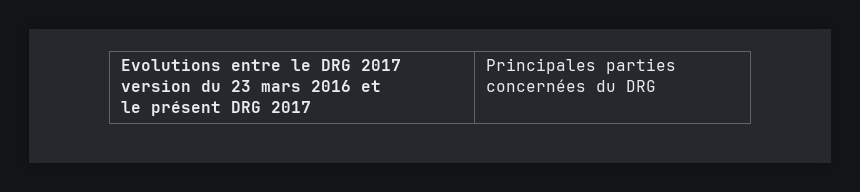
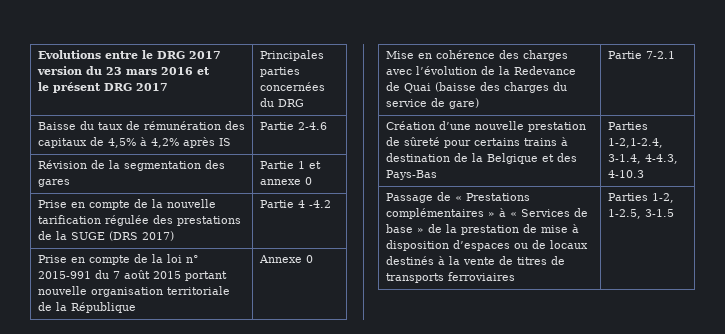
(656, 86) none -> [37,121,245,130] [37,137,231,148] [259,122,327,130] [37,160,225,171] [37,179,70,187] [259,161,321,169] [259,177,312,185] [37,199,216,210] [37,215,241,226] [37,231,174,241] [259,200,331,208] [37,254,199,265] [37,270,227,281] [37,286,230,297] [37,302,136,313] [258,255,313,263] [385,50,568,61] [385,66,576,75] [385,82,567,93] [385,98,479,109] [607,51,675,59] [385,121,586,132] [385,137,568,148] [385,153,577,164] [385,170,437,180] [607,122,648,130] [607,138,663,148] [607,154,678,164] [607,170,644,178] [385,192,530,203] [385,208,588,219] [385,224,579,235] [385,240,588,251] [385,256,565,265] [385,272,515,283] [607,193,674,203] [607,209,674,219] // Baisse du taux de rémunération des capitaux de 4,5% à 4,2% après IS | Partie 2-4.6 // Révision de la segmentation des gares | Partie 1 et annexe 0 // Prise en compte de la nouvelle tarification régulée des prestations de la SUGE (DRS 2017) | Partie 4 -4.2 // Prise en compte de la loi n° 2015-991 du 7 août 2015 portant nouvelle organisation territoriale de la République | Annexe 0 // Mise en cohérence des charges avec l’évolution de la Redevance de Quai (baisse des charges du service de gare) | Partie 7-2.1 // Création d’une nouvelle prestation de sûreté pour certains trains à destination de la Belgique et des Pays-Bas | Parties 1-2,1-2.4, 3-1.4, 4-4.3, 4-10.3 // Passage de « Prestations complémentaires » à « Services de base » de la prestation de mise à disposition d’espaces ou de locaux destinés à la vente de titres de transports ferroviaires | Parties 1-2, 1-2.5, 3-1.5

